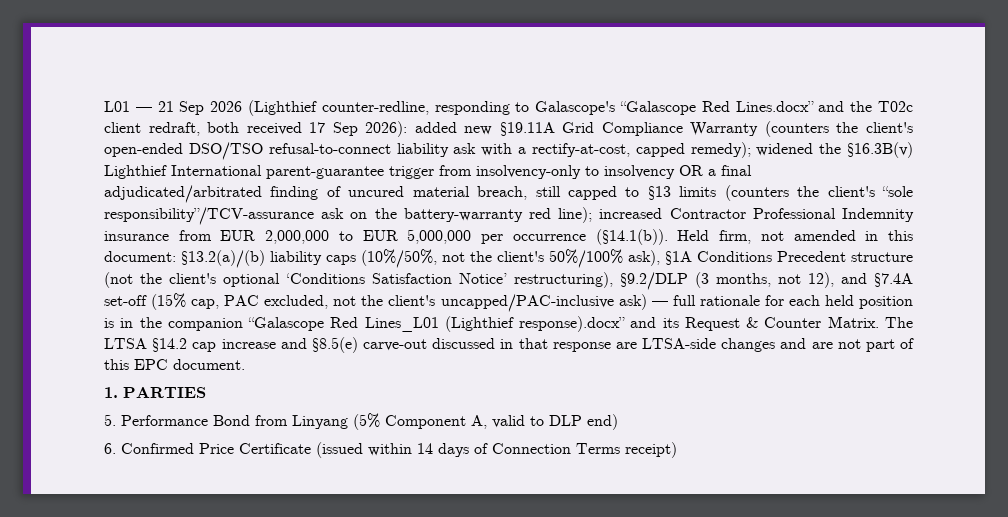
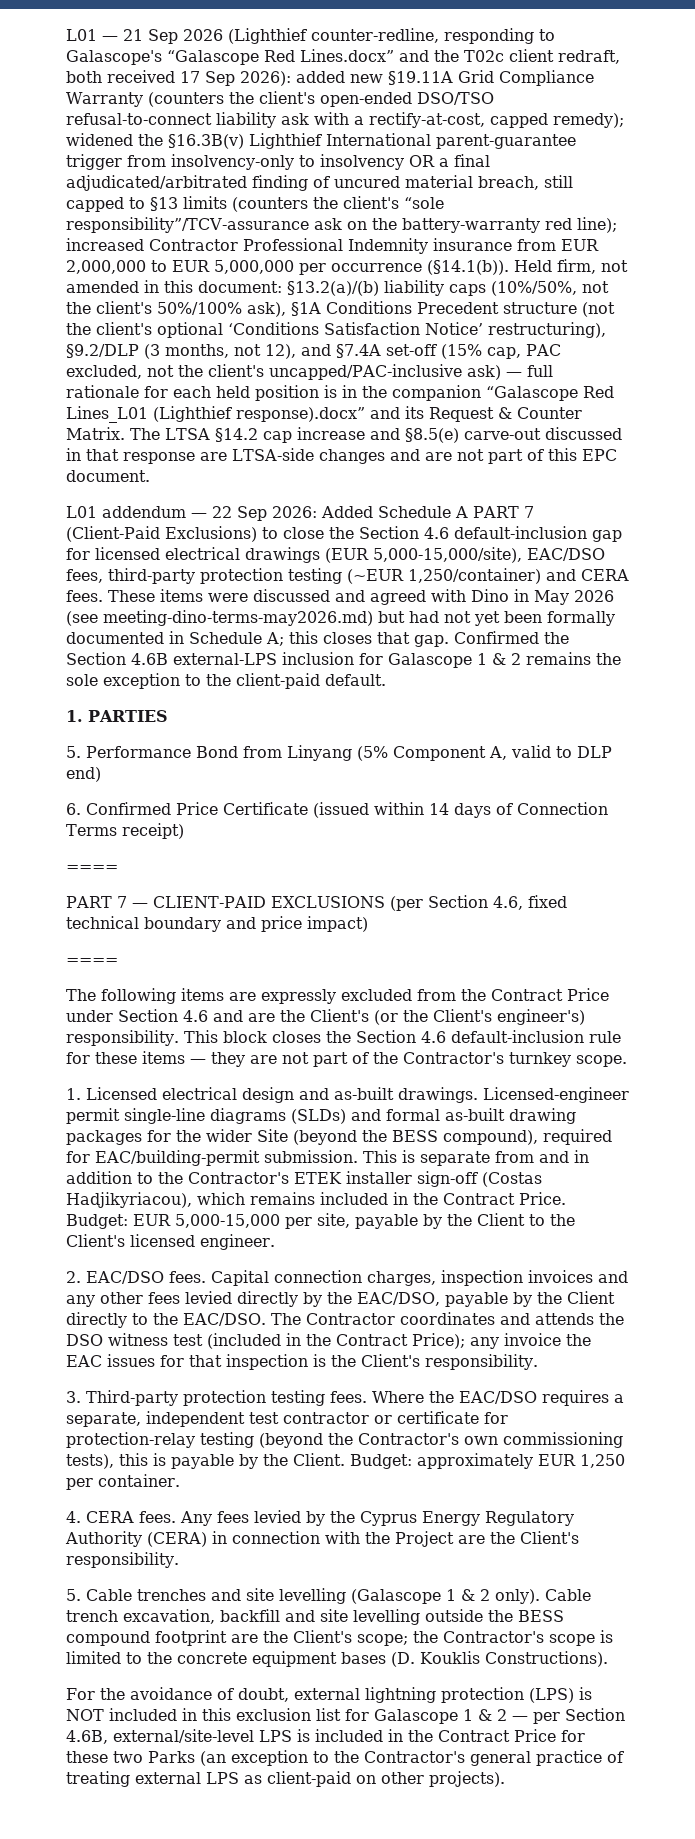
(245, 364) none -> [66,506,534,521] [66,526,622,542] [66,547,605,563] [66,568,629,584] [66,589,614,605] [66,610,615,626] [66,631,569,647] [66,652,621,668] [66,673,386,689] // L01 addendum — 22 Sep 2026: Added Schedule A PART 7 (Client-Paid Exclusions) to close the Section 4.6 default-inclusion gap for licensed electrical drawings (EUR 5,000-15,000/site), EAC/DSO fees, third-party protection testing (~EUR 1,250/container) and CERA fees. These items were discussed and agreed with Dino in May 2026 (see meeting-dino-terms-may2026.md) but had not yet been formally documented in Schedule A; this closes that gap. Confirmed the Section 4.6B external-LPS inclusion for Galascope 1 & 2 remains the sole exception to the client-paid default.
(677, 450) none -> [66,865,118,872] [66,895,567,911] [66,916,368,932] [66,958,118,965] [66,988,609,1004] [66,1009,585,1025] [66,1030,621,1046] [66,1051,627,1067] [66,1087,629,1103] [66,1108,576,1124] [66,1129,612,1145] [66,1150,589,1166] [66,1171,542,1187] [66,1192,566,1208] [66,1213,575,1229] [66,1234,275,1250] [66,1270,628,1286] [66,1291,615,1307] [66,1312,624,1328] [66,1333,591,1349] [66,1354,538,1370] [66,1390,624,1406] [66,1411,508,1427] [66,1432,623,1448] [66,1453,625,1469] [66,1474,180,1490] [66,1510,574,1526] [65,1531,579,1547] [66,1552,179,1568] [66,1588,591,1604] [66,1609,564,1625] [66,1630,613,1646] [66,1651,608,1667] [66,1687,592,1703] [66,1708,625,1724] [66,1729,585,1744] [66,1750,624,1766] [66,1771,505,1787] // ==== // PART 7 — CLIENT-PAID EXCLUSIONS (per Section 4.6, fixed technical boundary and price impact) // ==== // The following items are expressly excluded from the Contract Price under Section 4.6 and are the Client's (or the Client's engineer's) responsibility. This block closes the Section 4.6 default-inclusion rule for these items — they are not part of the Contractor's turnkey scope. // 1. Licensed electrical design and as-built drawings. Licensed-engineer permit single-line diagrams (SLDs) and formal as-built drawing packages for the wider Site (beyond the BESS compound), required for EAC/building-permit submission. This is separate from and in addition to the Contractor's ETEK installer sign-off (Costas Hadjikyriacou), which remains included in the Contract Price. Budget: EUR 5,000-15,000 per site, payable by the Client to the Client's licensed engineer. // 2. EAC/DSO fees. Capital connection charges, inspection invoices and any other fees levied directly by the EAC/DSO, payable by the Client directly to the EAC/DSO. The Contractor coordinates and attends the DSO witness test (included in the Contract Price); any invoice the EAC issues for that inspection is the Client's responsibility. // 3. Third-party protection testing fees. Where the EAC/DSO requires a separate, independent test contractor or certificate for protection-relay testing (beyond the Contractor's own commissioning tests), this is payable by the Client. Budget: approximately EUR 1,250 per container. // 4. CERA fees. Any fees levied by the Cyprus Energy Regulatory Authority (CERA) in connection with the Project are the Client's responsibility. // 5. Cable trenches and site levelling (Galascope 1 & 2 only). Cable trench excavation, backfill and site levelling outside the BESS compound footprint are the Client's scope; the Contractor's scope is limited to the concrete equipment bases (D. Kouklis Constructions). // For the avoidance of doubt, external lightning protection (LPS) is NOT included in this exclusion list for Galascope 1 & 2 — per Section 4.6B, external/site-level LPS is included in the Contract Price for these two Parks (an exception to the Contractor's general practice of treating external LPS as client-paid on other projects).

